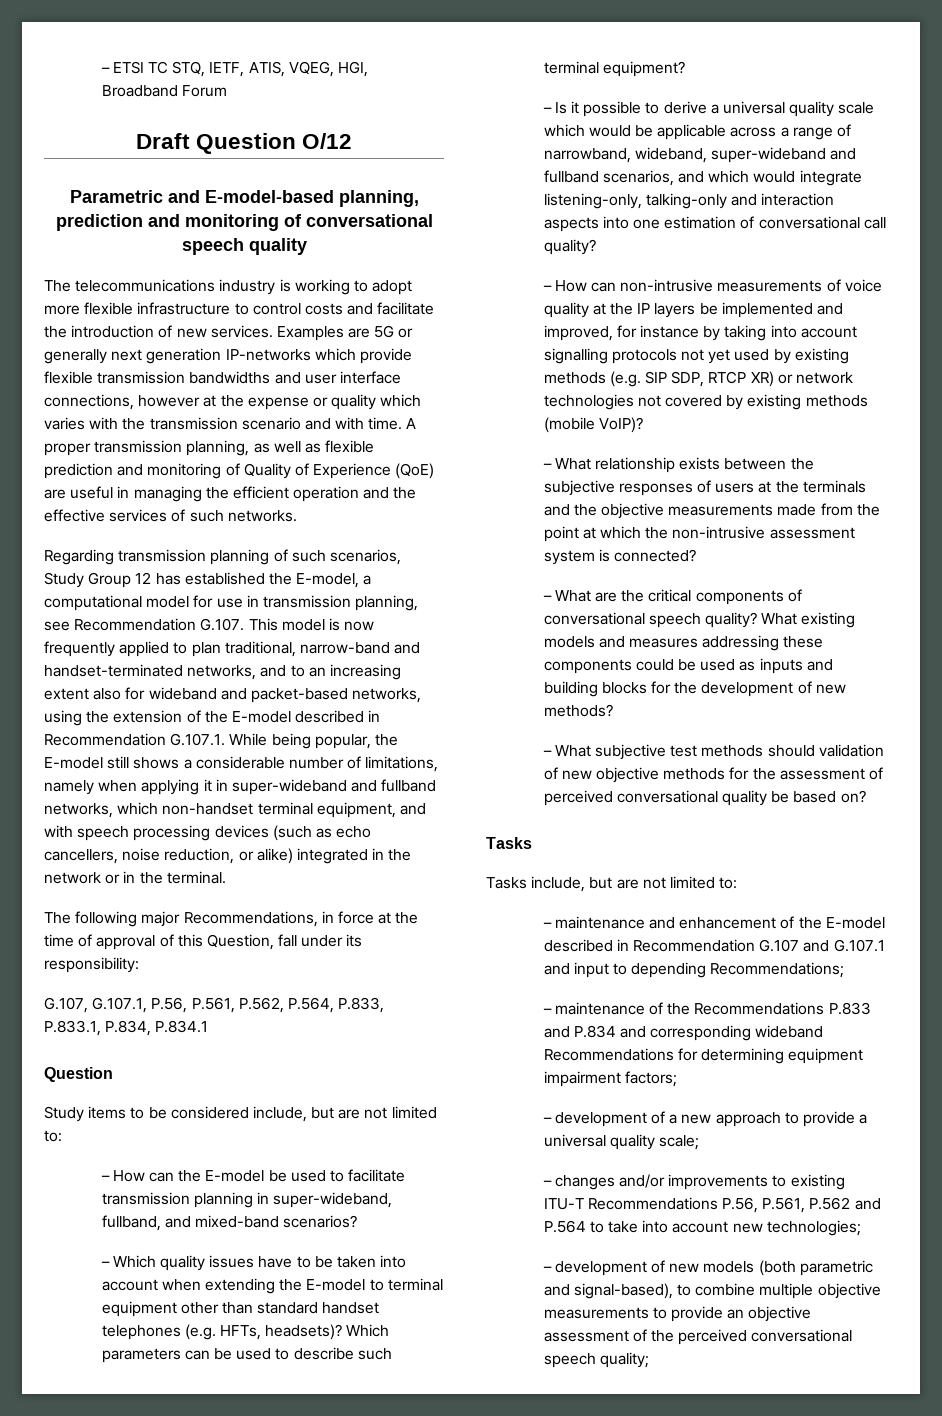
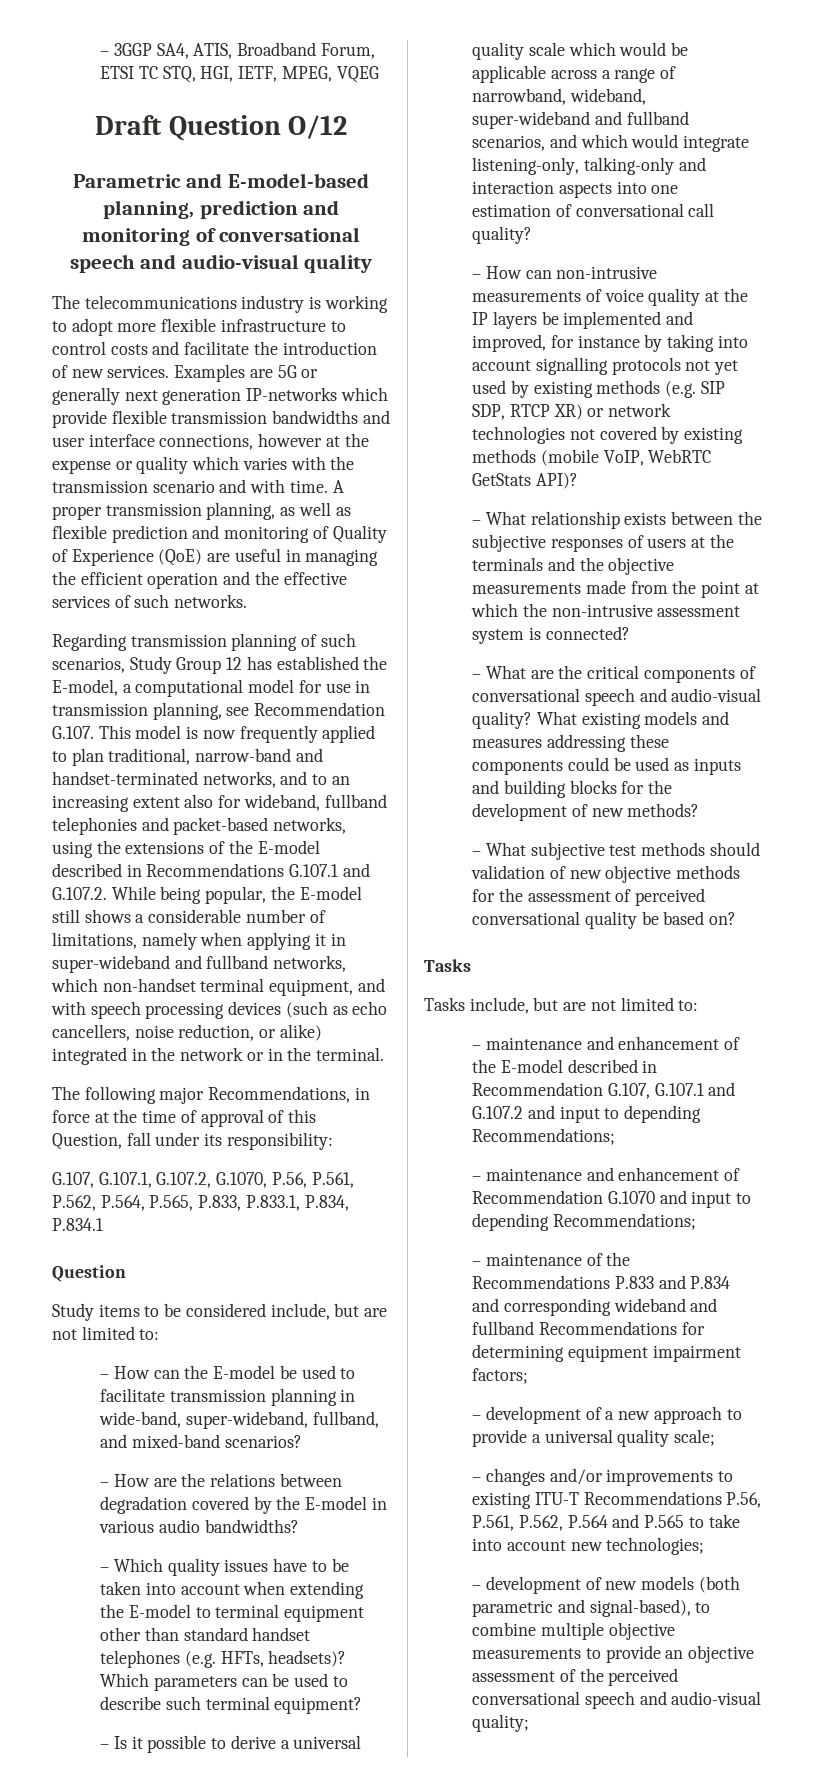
[100,61,369,77] [101,85,227,97] – ETSI TC STQ, IETF, ATIS, VQEG, HGI, Broadband Forum -> [100,42,375,59] [100,66,379,83] – 3GGP SA4, ATIS, Broadband Forum, ETSI TC STQ, HGI, IETF, MPEG, VQEG
(244, 246) none -> [140,254,299,269] and audio-visual
[148,687,217,700] wideband -> [243,794,387,811] [52,817,137,835] wideband, fullband telephonies
[113,710,381,723] [44,733,226,746] extension of the E-model described in Recommendation G.107.1. -> [125,840,320,854] [52,863,370,877] [52,887,107,900] extensions of the E-model described in Recommendations G.107.1 and G.107.2.
(148, 1005) none -> [156,1172,268,1188] G.107.2, G.1070,
(334, 1005) none -> [149,1195,194,1211] P.565,
(270, 1198) none -> [99,1411,182,1428] wide-band,
(358, 1221) none -> [100,1473,342,1487] [100,1496,387,1514] [99,1519,299,1533] // – How are the relations between degradation covered by the E-model in various audio bandwidths?
[598,417,643,433] VoIP)? -> [603,449,712,466] [472,473,578,489] VoIP, WebRTC GetStats API)?
(701, 620) none -> [639,688,762,702] and audio-visual
[759,939,885,952] G.107 and G.107.1 -> [607,1082,736,1099] [472,1105,702,1123] [472,1128,616,1145] [472,1167,741,1181] [472,1190,655,1204] G.107, G.107.1 and G.107.2 and input to depending Recommendations; // – maintenance and enhancement of Recommendation G.1070
(824, 1031) none -> [690,1298,718,1312] [472,1321,535,1335] and fullband
[809,1197,881,1210] [543,1220,586,1233] P.562 and P.564 -> [518,1514,685,1531] P.562, P.564 and P.565
(596, 1360) none -> [639,1691,762,1705] and audio-visual

